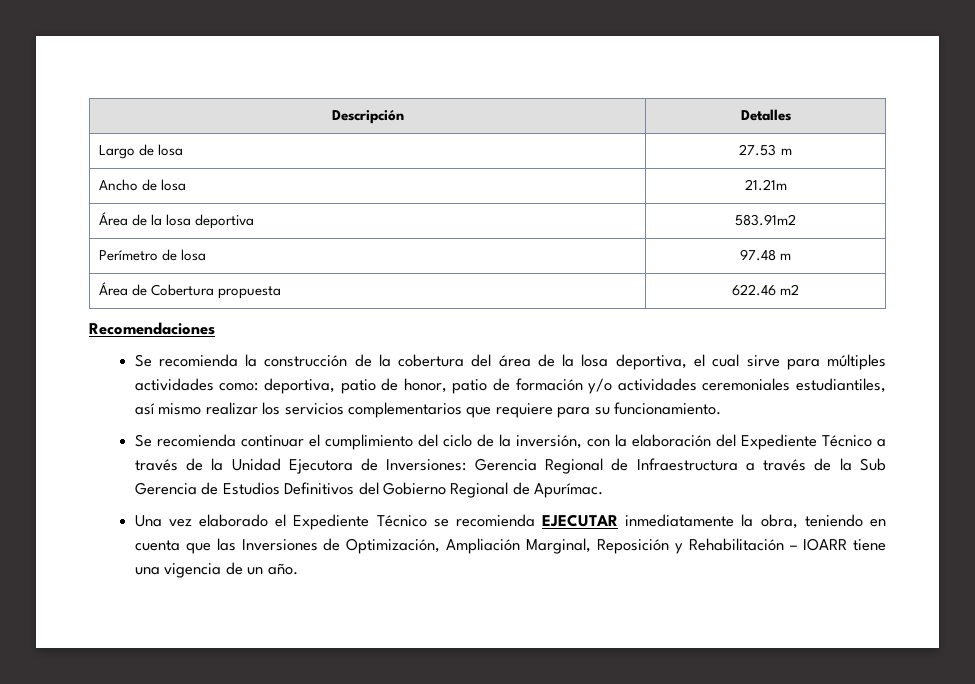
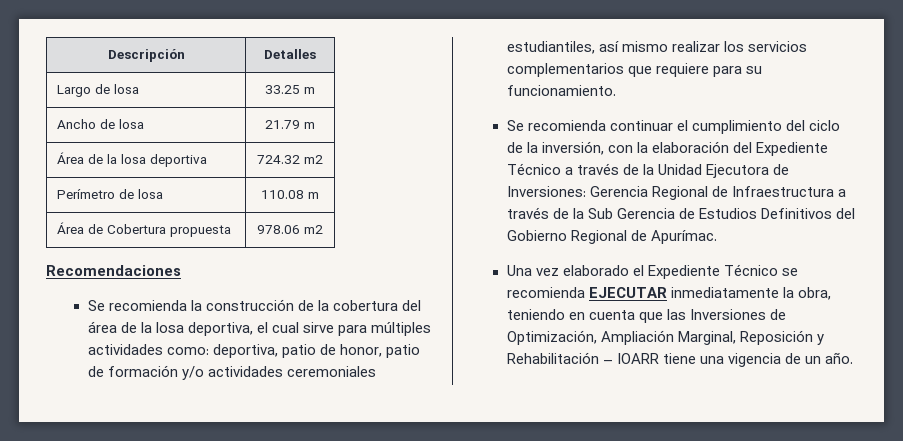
[739,144,777,156] 27.53 -> [265,85,300,94] 33.25
[744,179,787,191] 21.21m -> [265,120,315,129] 21.79 m
[735,214,796,226] 583.91m2 -> [257,155,323,164] 724.32 m2
[739,249,776,261] 97.48 -> [261,190,304,199] 110.08
[731,284,776,296] 622.46 -> [257,225,300,234] 978.06

